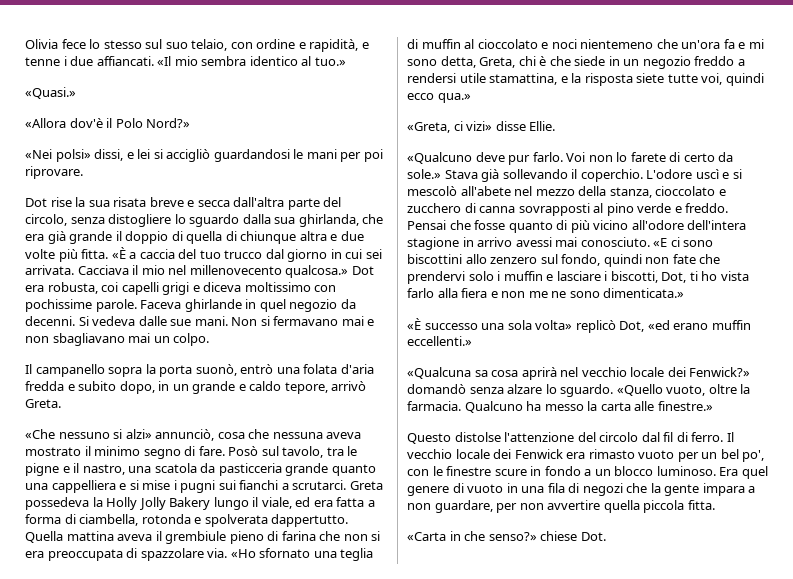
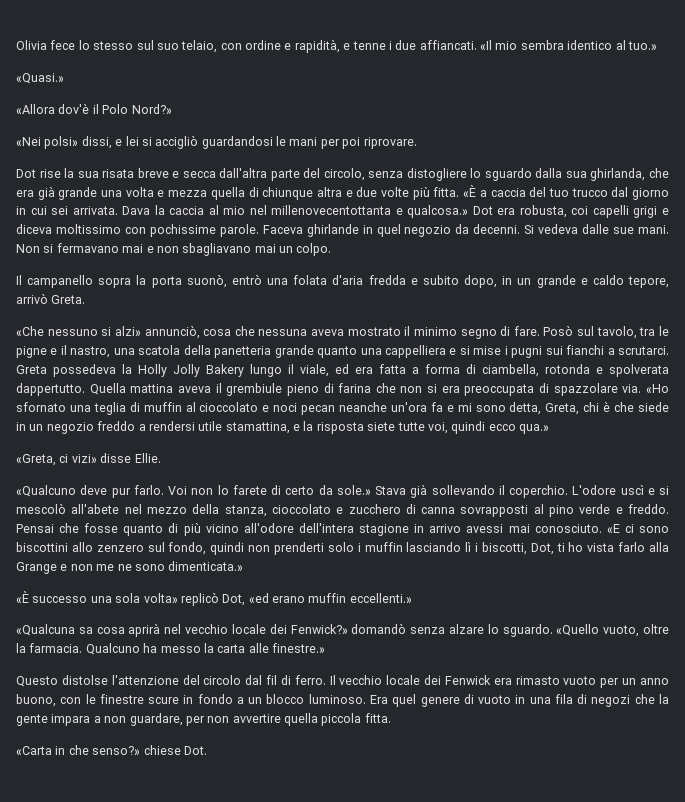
[115,231,183,244] il doppio di -> [101,187,208,197] una volta e mezza
[77,265,282,275] Cacciava il mio nel millenovecento -> [122,205,403,215] Dava la caccia al mio nel millenovecentottanta e
[200,463,282,476] da pasticceria -> [183,345,272,358] della panetteria
[580,39,678,49] nientemeno che -> [301,402,388,415] pecan neanche
[672,254,721,264] [407,271,465,284] fate che prendervi -> [273,542,324,555] prenderti
[546,271,601,281] e lasciare -> [406,542,472,552] lasciando lì
[461,288,488,298] fiera -> [16,562,57,574] Grange
[720,449,765,462] bel po', -> [640,678,670,685] [16,694,56,707] anno buono,

